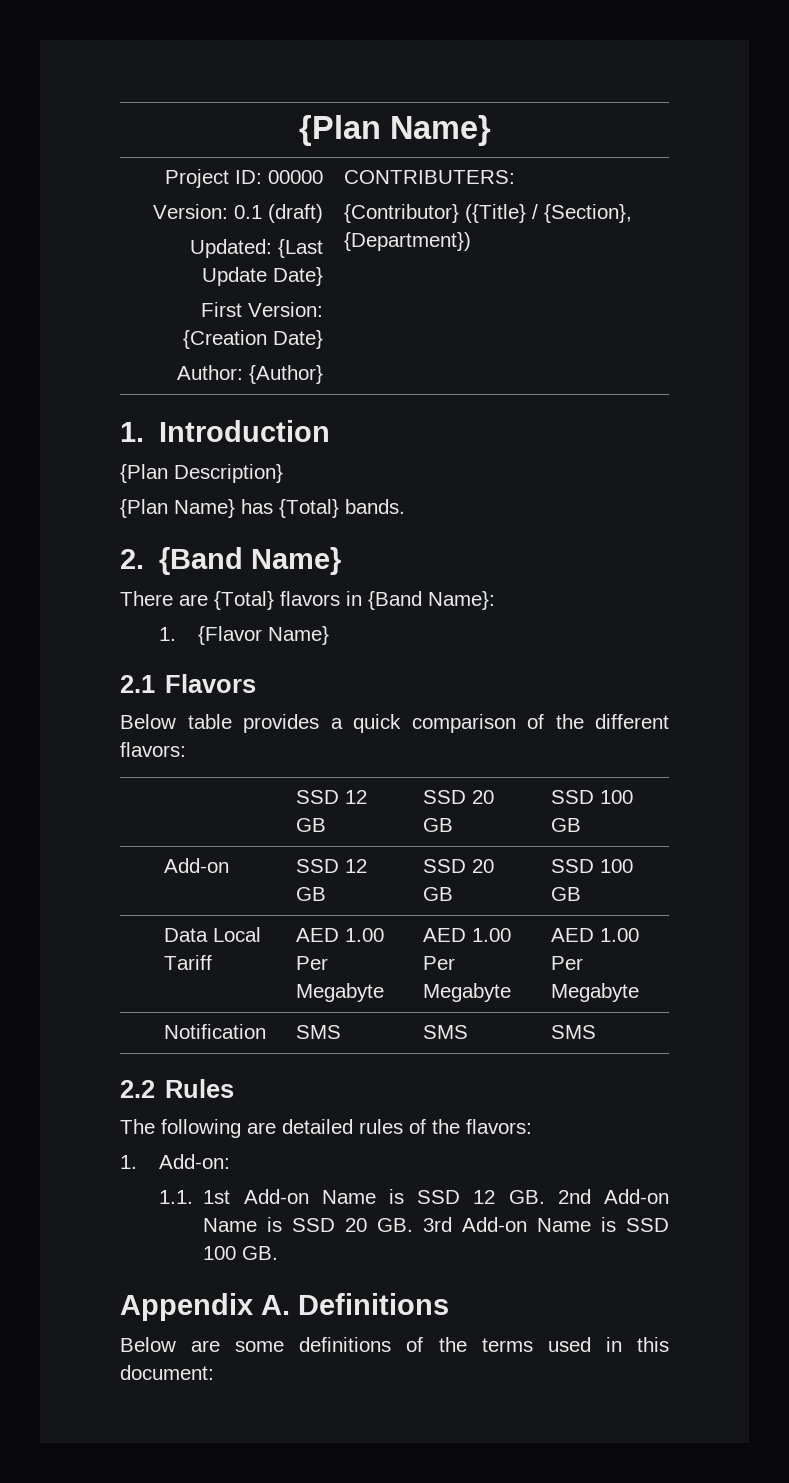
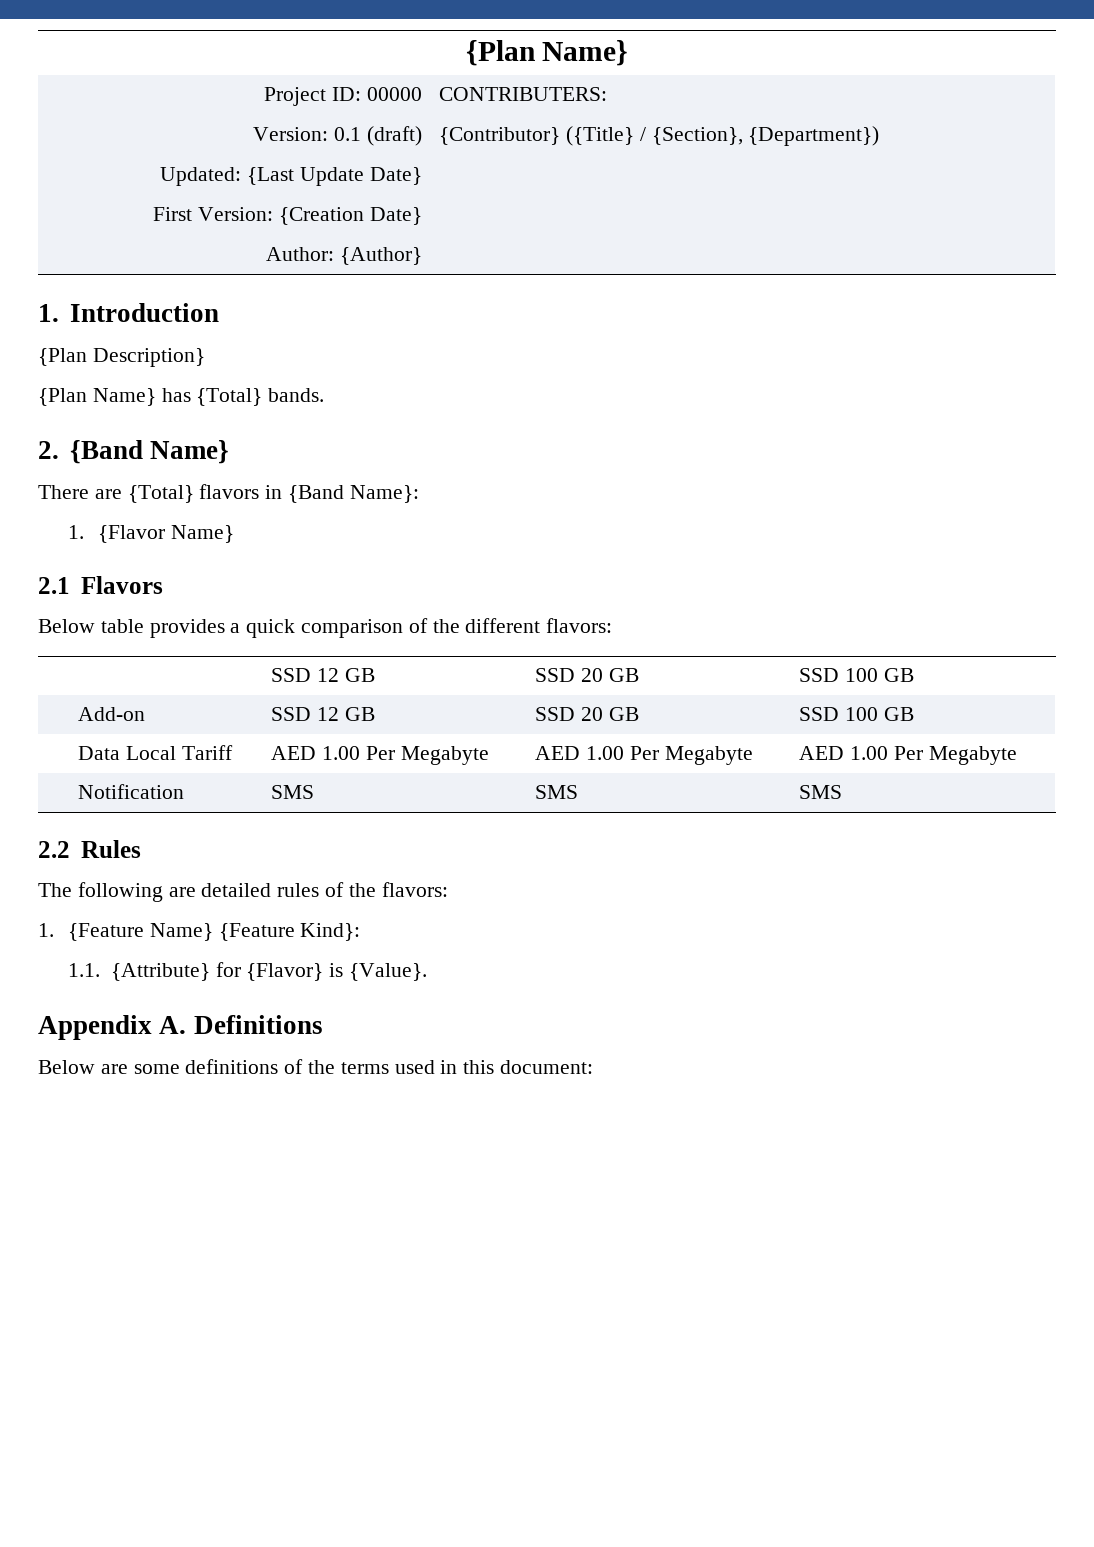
[159,1154,231,1169] [159,1189,669,1204] [203,1217,669,1232] [203,1246,279,1260] Add-on: // 1.1. 1st Add-on Name is SSD 12 GB. 2nd Add-on Name is SSD 20 GB. 3rd Add-on Name is SSD 100 GB. -> [68,923,361,941] [68,962,428,981] {Feature Name} {Feature Kind}: // 1.1. {Attribute} for {Flavor} is {Value}.

